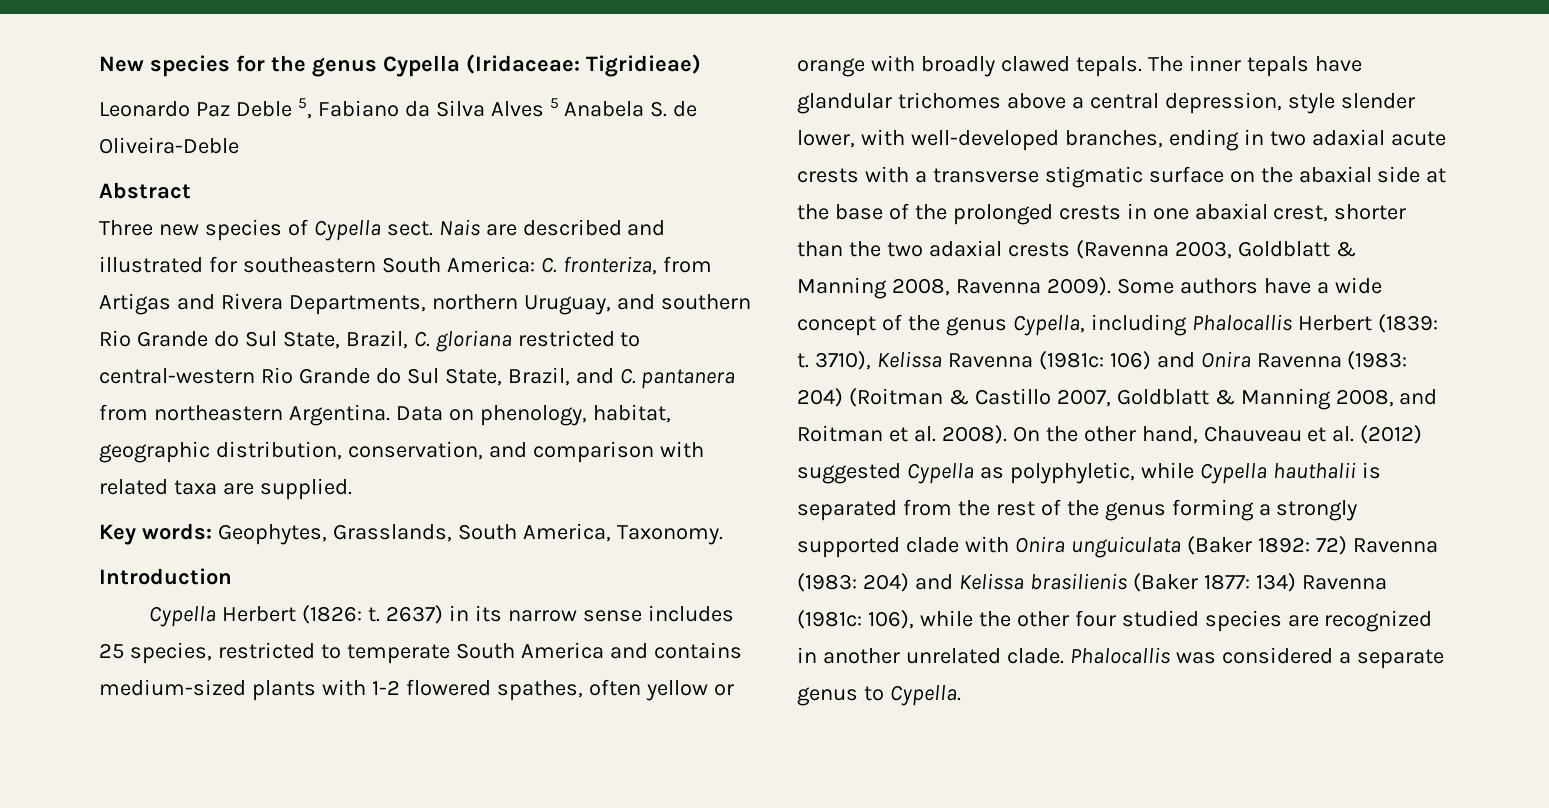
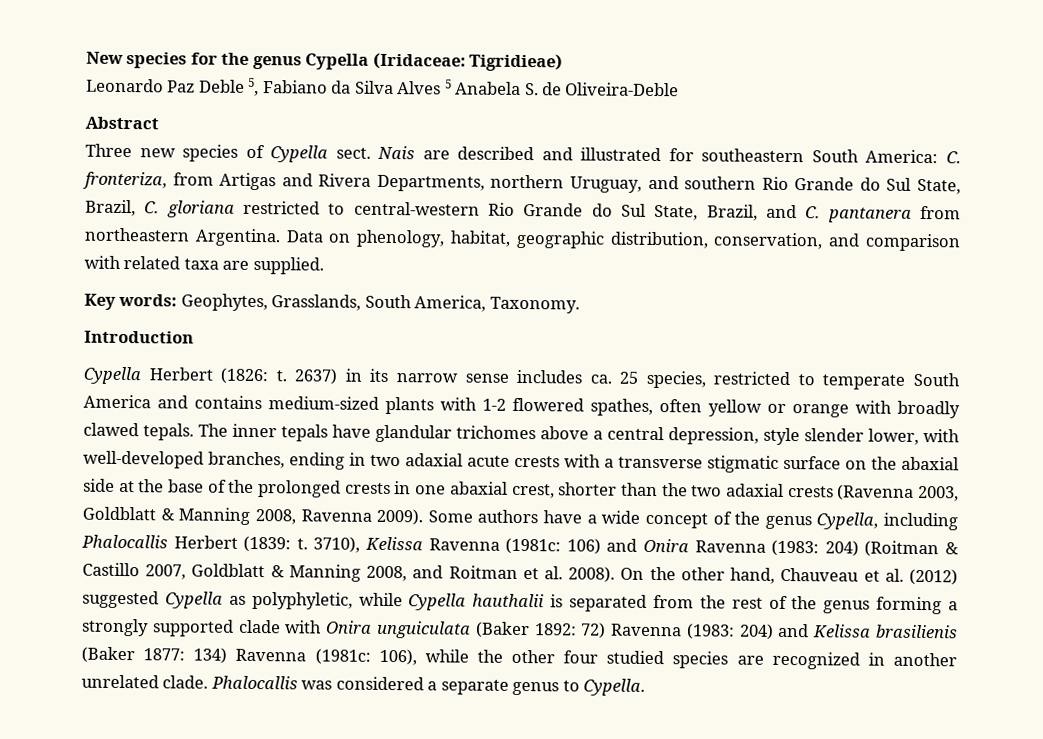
(734, 613) none -> [589,374,612,384] ca.

